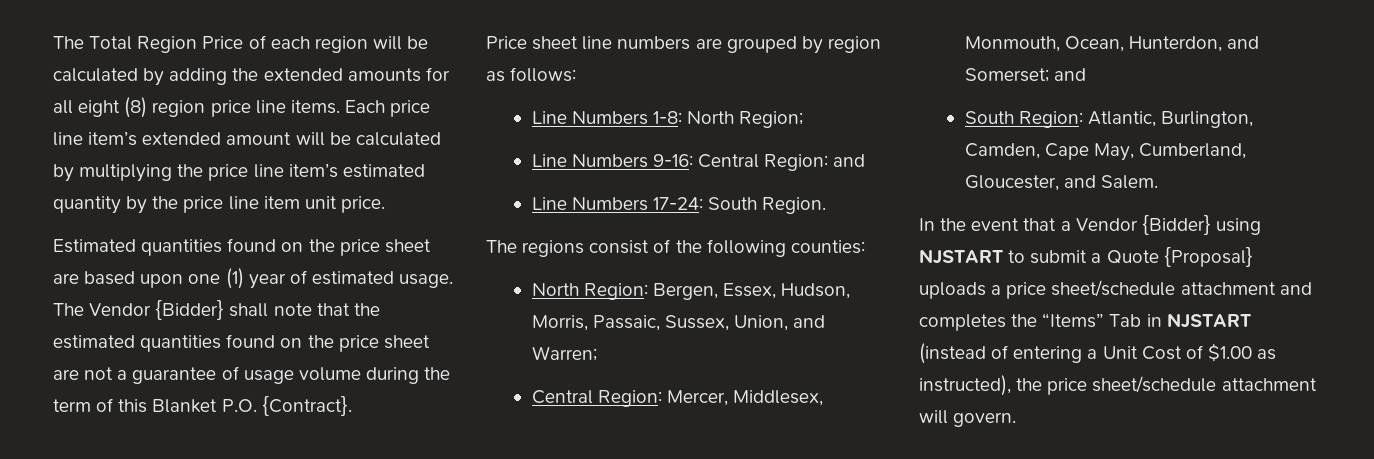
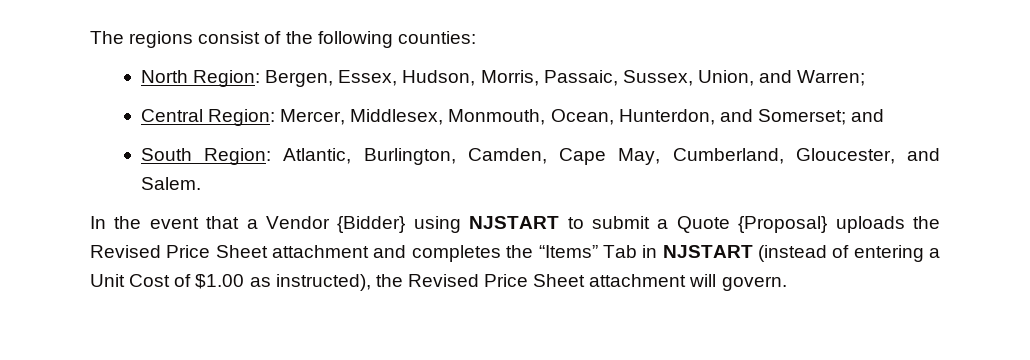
[53,35,429,53] [53,67,450,86] [53,97,431,118] [53,131,441,146] [53,163,425,182] [53,196,385,214] [53,238,431,256] [53,268,454,289] [53,300,380,320] [53,334,430,352] [53,366,451,384] [53,396,352,416] [486,36,881,54] [486,67,577,82] [531,111,804,128] [531,154,866,171] [531,197,827,214] [486,240,517,253] The Total Region Price of each region will be calculated by adding the extended amounts for all eight (8) region price line items. Each price line item’s extended amount will be calculated by multiplying the price line item’s estimated quantity by the price line item unit price. // Estimated quantities found on the price sheet are based upon one (1) year of estimated usage. The Vendor {Bidder} shall note that the estimated quantities found on the price sheet are not a guarantee of usage volume during the term of this Blanket P.O. {Contract}. // Price sheet line numbers are grouped by region as follows: // Line Numbers 1-8: North Region; // Line Numbers 9-16: Central Region: and // Line Numbers 17-24: South Region. // The -> [90,31,124,44] The
[991,280,1176,299] a price sheet/schedule -> [912,216,940,229] [90,245,268,258] the Revised Price Sheet
[1047,376,1217,395] price sheet/schedule -> [407,274,586,287] Revised Price Sheet

